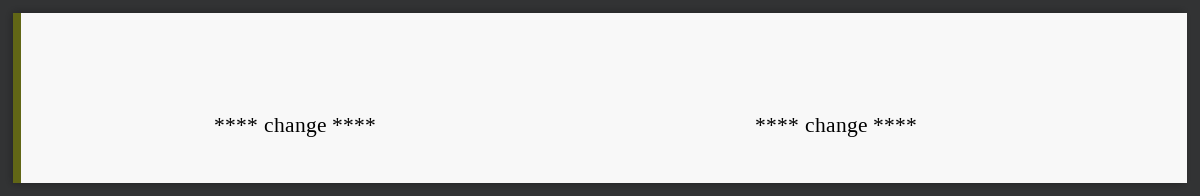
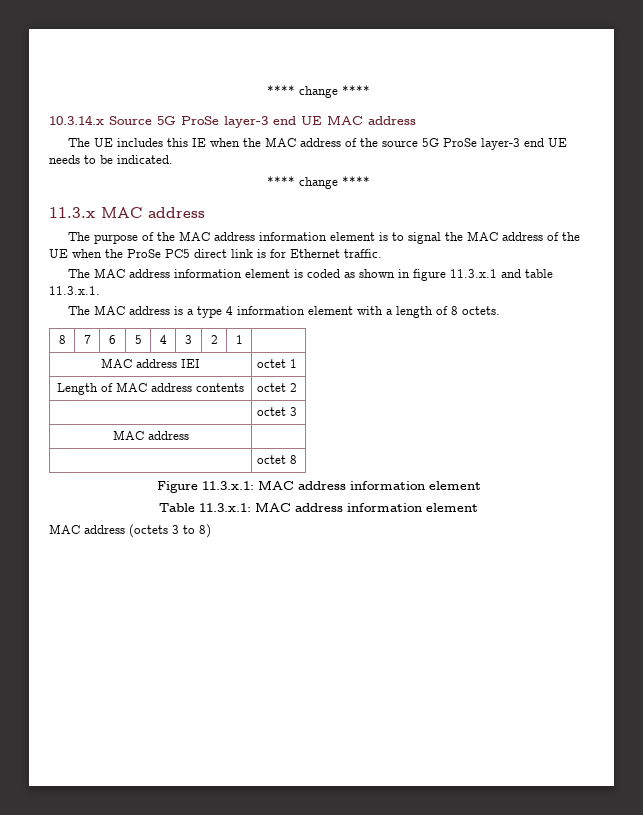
[213,118,377,137] [754,118,918,137] **** change **** // **** change **** -> [267,85,370,98] [49,115,416,128] [68,137,568,150] [49,155,173,164] [267,176,370,189] [49,207,205,218] [68,231,581,244] [49,249,382,258] [68,268,554,281] [49,286,100,295] [68,305,501,318] [58,335,66,344] [83,335,91,344] [109,335,116,344] [134,335,142,344] [159,335,167,344] [185,335,192,344] [210,335,218,344] [235,335,243,344] [101,358,200,368] [257,359,298,368] [57,382,244,395] [257,383,298,392] [257,407,298,416] [112,430,189,440] [257,455,298,464] [156,480,481,493] [159,502,478,512] [49,524,211,538] **** change **** // 10.3.14.x Source 5G ProSe layer-3 end UE MAC address // The UE includes this IE when the MAC address of the source 5G ProSe layer-3 end UE needs to be indicated. // **** change **** // 11.3.x MAC address // The purpose of the MAC address information element is to signal the MAC address of the UE when the ProSe PC5 direct link is for Ethernet traffic. // The MAC address information element is coded as shown in figure 11.3.x.1 and table 11.3.x.1. // The MAC address is a type 4 information element with a length of 8 octets. // 8 | 7 | 6 | 5 | 4 | 3 | 2 | 1 | // MAC address IEI | octet 1 // Length of MAC address contents | octet 2 // | octet 3 // MAC address | // | octet 8 // Figure 11.3.x.1: MAC address information element // Table 11.3.x.1: MAC address information element // MAC address (octets 3 to 8)

